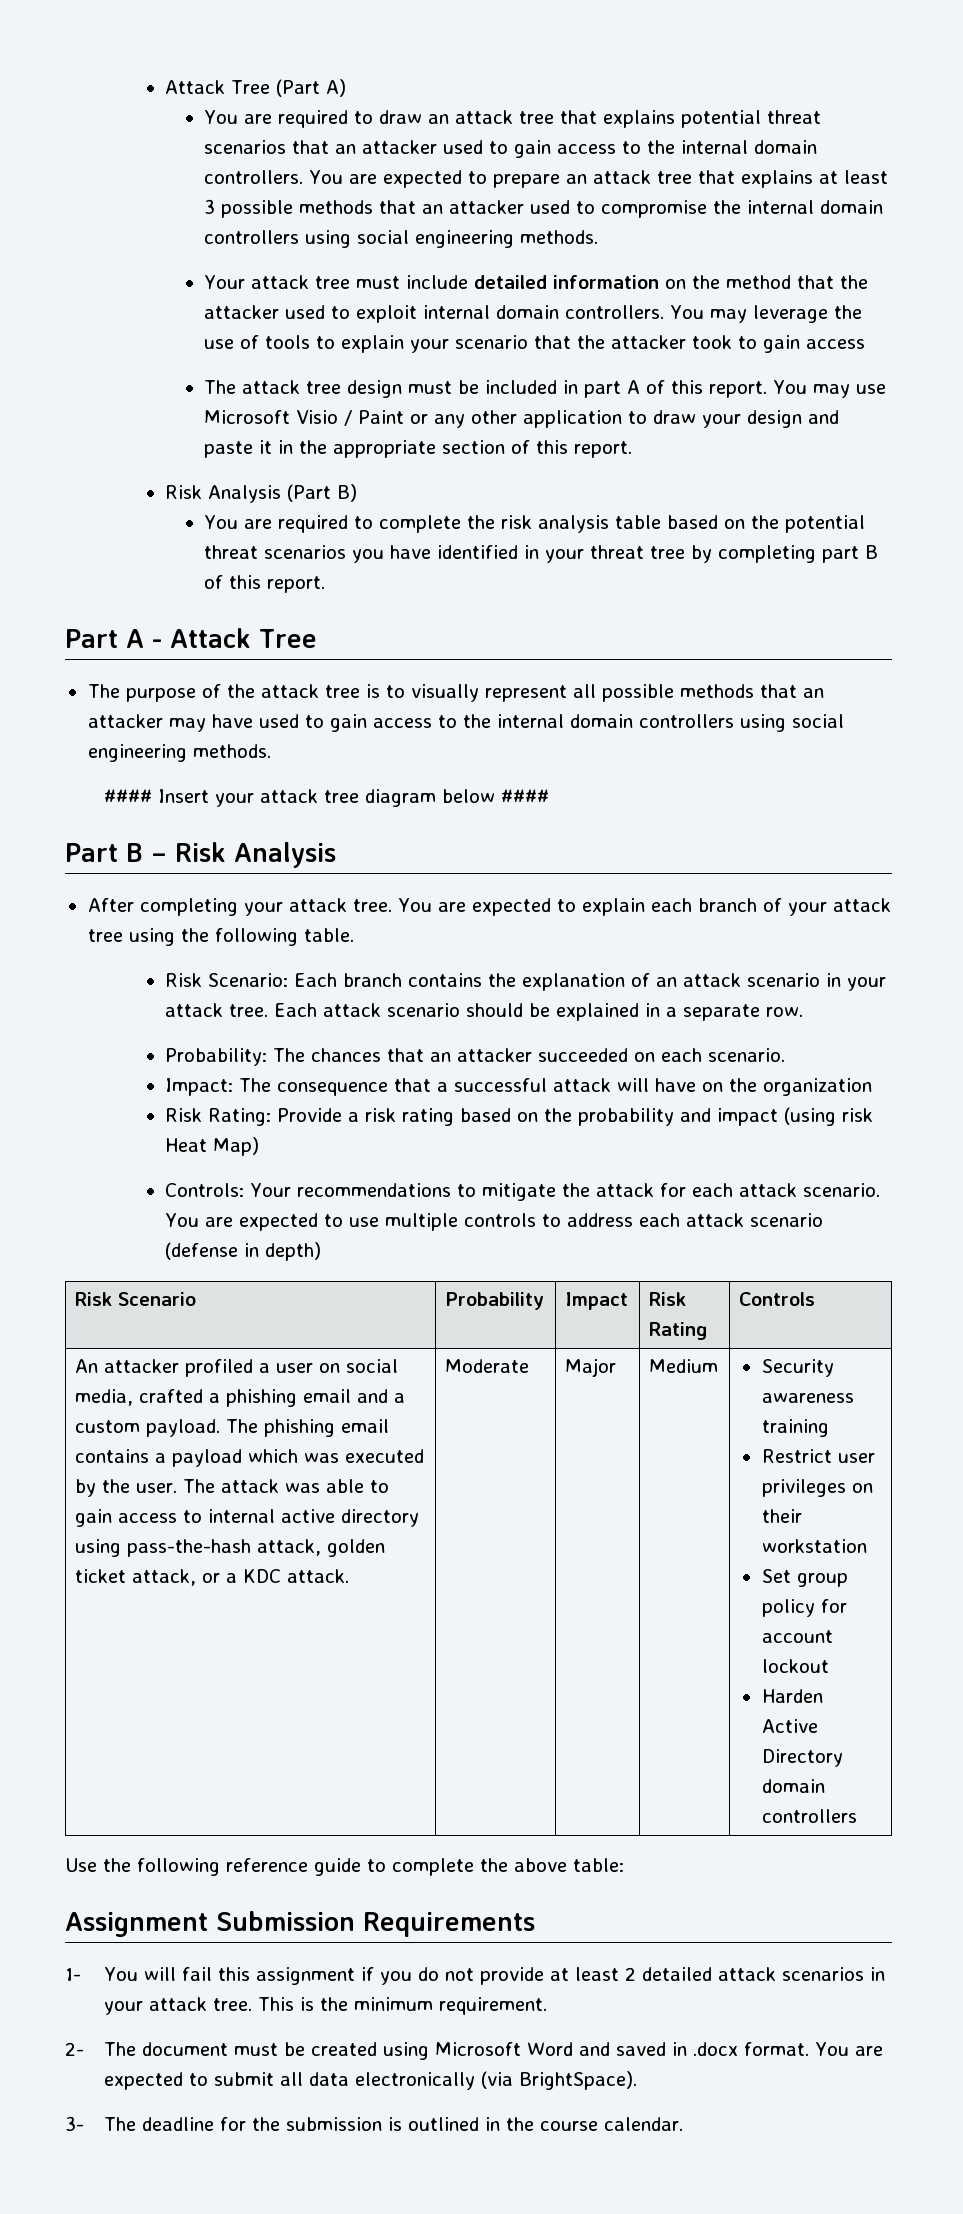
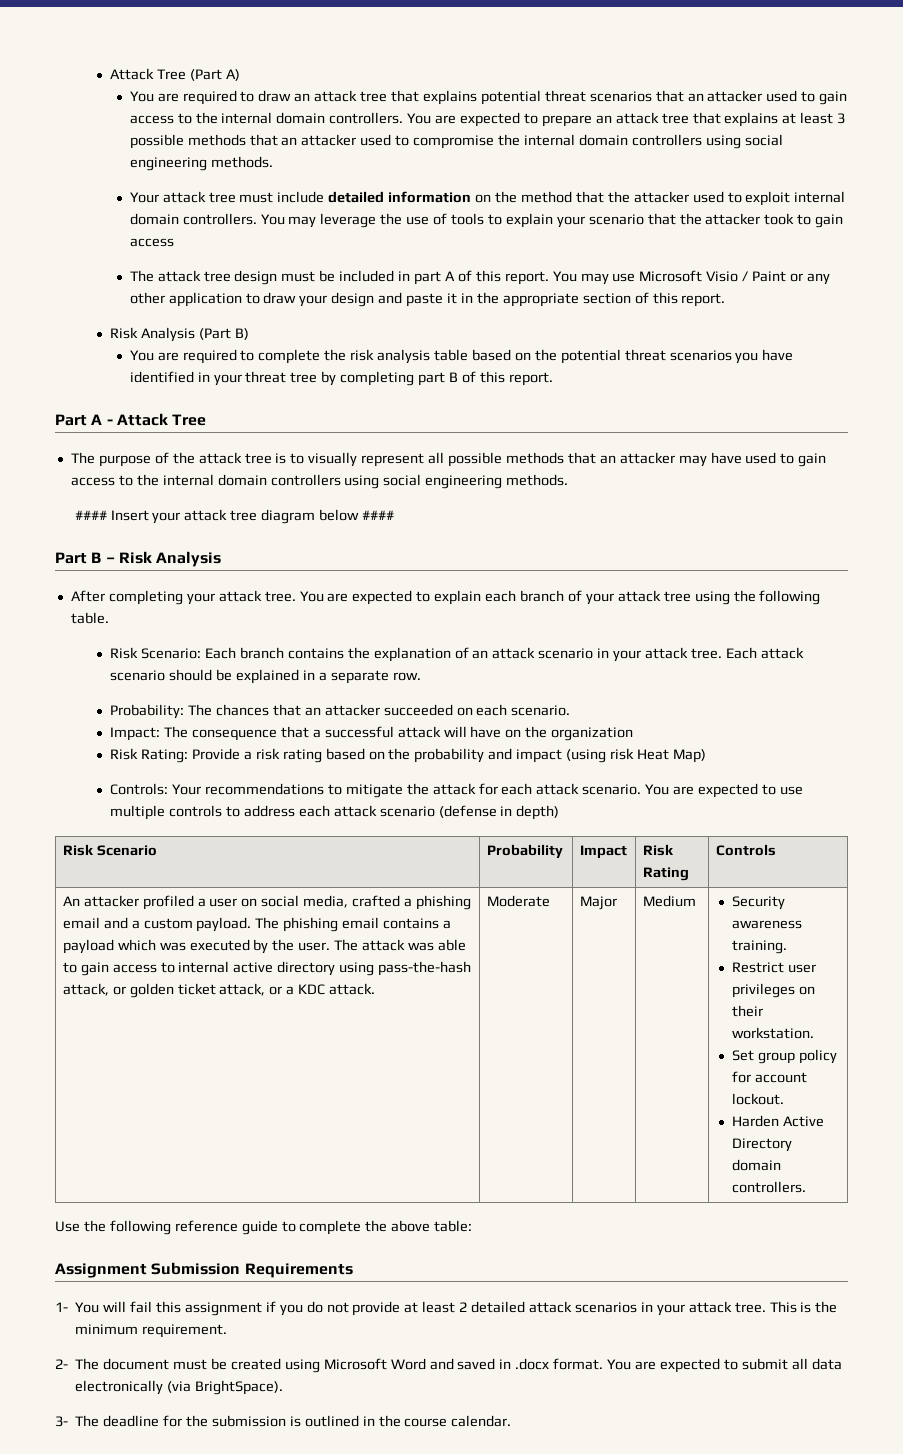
(321, 1547) none -> [112,986,126,995] or
[761,1419,829,1437] training -> [731,940,787,954] training.
[761,1539,867,1553] workstation -> [731,1027,814,1039] workstation.
[761,1659,829,1673] lockout -> [731,1093,784,1105] lockout.
[761,1809,857,1823] controllers -> [731,1181,806,1193] controllers.

